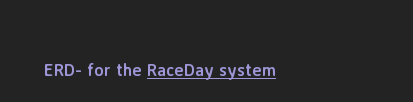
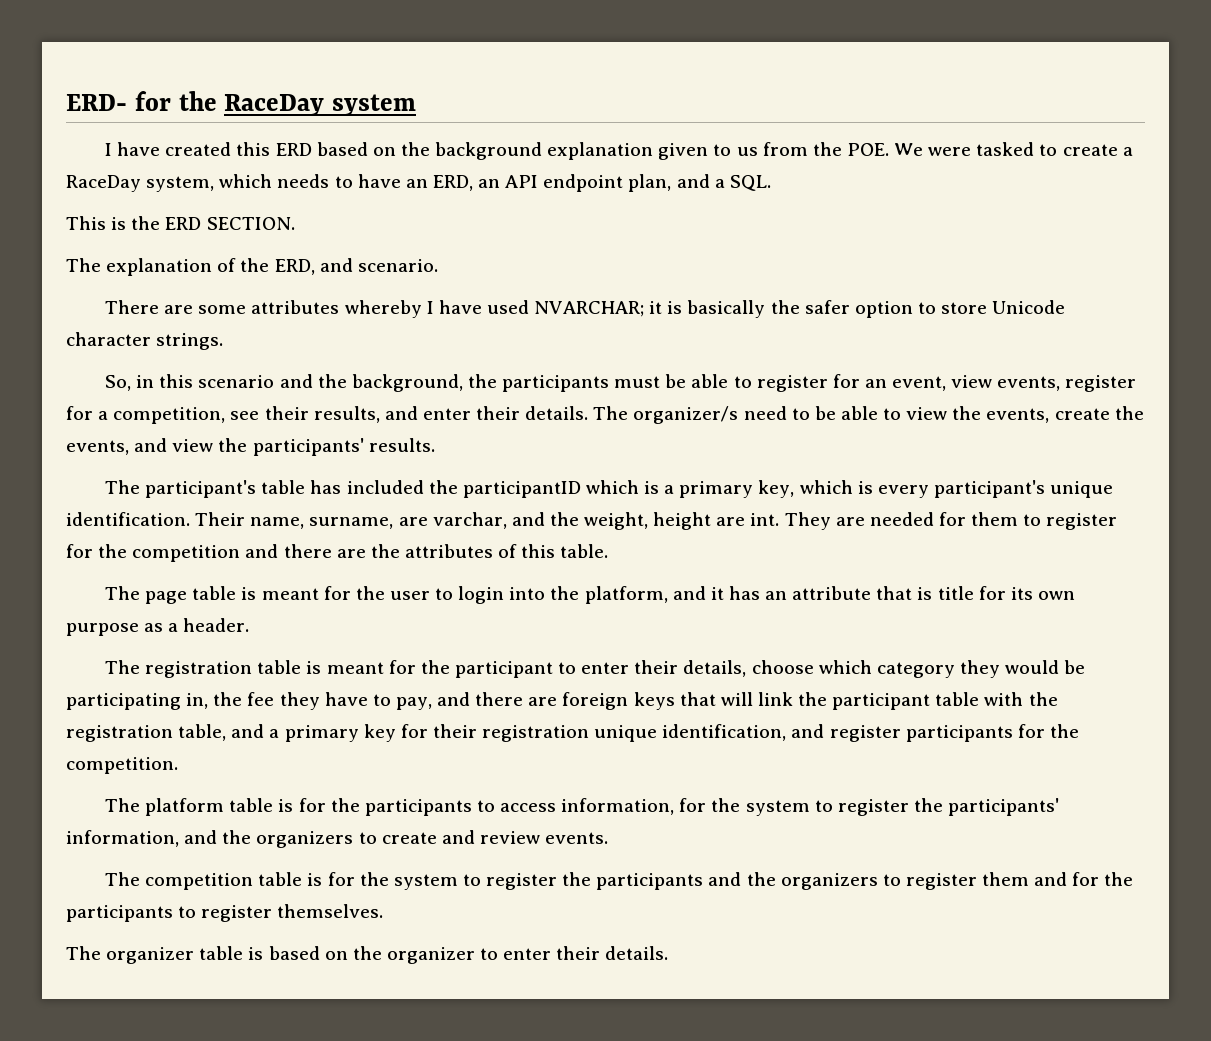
(276, 72) none -> [104,142,1133,160] [66,174,771,192] [66,216,295,230] [66,258,438,276] [104,300,1066,318] [66,332,224,350] [104,374,1137,392] [66,406,1144,424] [66,438,435,456] [104,480,1114,498] [66,512,1118,530] [66,544,609,562] [104,586,1075,604] [66,618,250,636] [104,660,1086,678] [66,692,1058,710] [66,724,1079,742] [66,757,178,774] [104,798,1060,816] [66,830,609,848] [104,872,1134,890] [66,904,384,922] [66,946,669,964] // I have created this ERD based on the background explanation given to us from the POE. We were tasked to create a RaceDay system, which needs to have an ERD, an API endpoint plan, and a SQL. // This is the ERD SECTION. // The explanation of the ERD, and scenario. // There are some attributes whereby I have used NVARCHAR; it is basically the safer option to store Unicode character strings. // So, in this scenario and the background, the participants must be able to register for an event, view events, register for a competition, see their results, and enter their details. The organizer/s need to be able to view the events, create the events, and view the participants' results. // The participant's table has included the participantID which is a primary key, which is every participant's unique identification. Their name, surname, are varchar, and the weight, height are int. They are needed for them to register for the competition and there are the attributes of this table. // The page table is meant for the user to login into the platform, and it has an attribute that is title for its own purpose as a header. // The registration table is meant for the participant to enter their details, choose which category they would be participating in, the fee they have to pay, and there are foreign keys that will link the participant table with the registration table, and a primary key for their registration unique identification, and register participants for the competition. // The platform table is for the participants to access information, for the system to register the participants' information, and the organizers to create and review events. // The competition table is for the system to register the participants and the organizers to register them and for the participants to register themselves. // The organizer table is based on the organizer to enter their details.

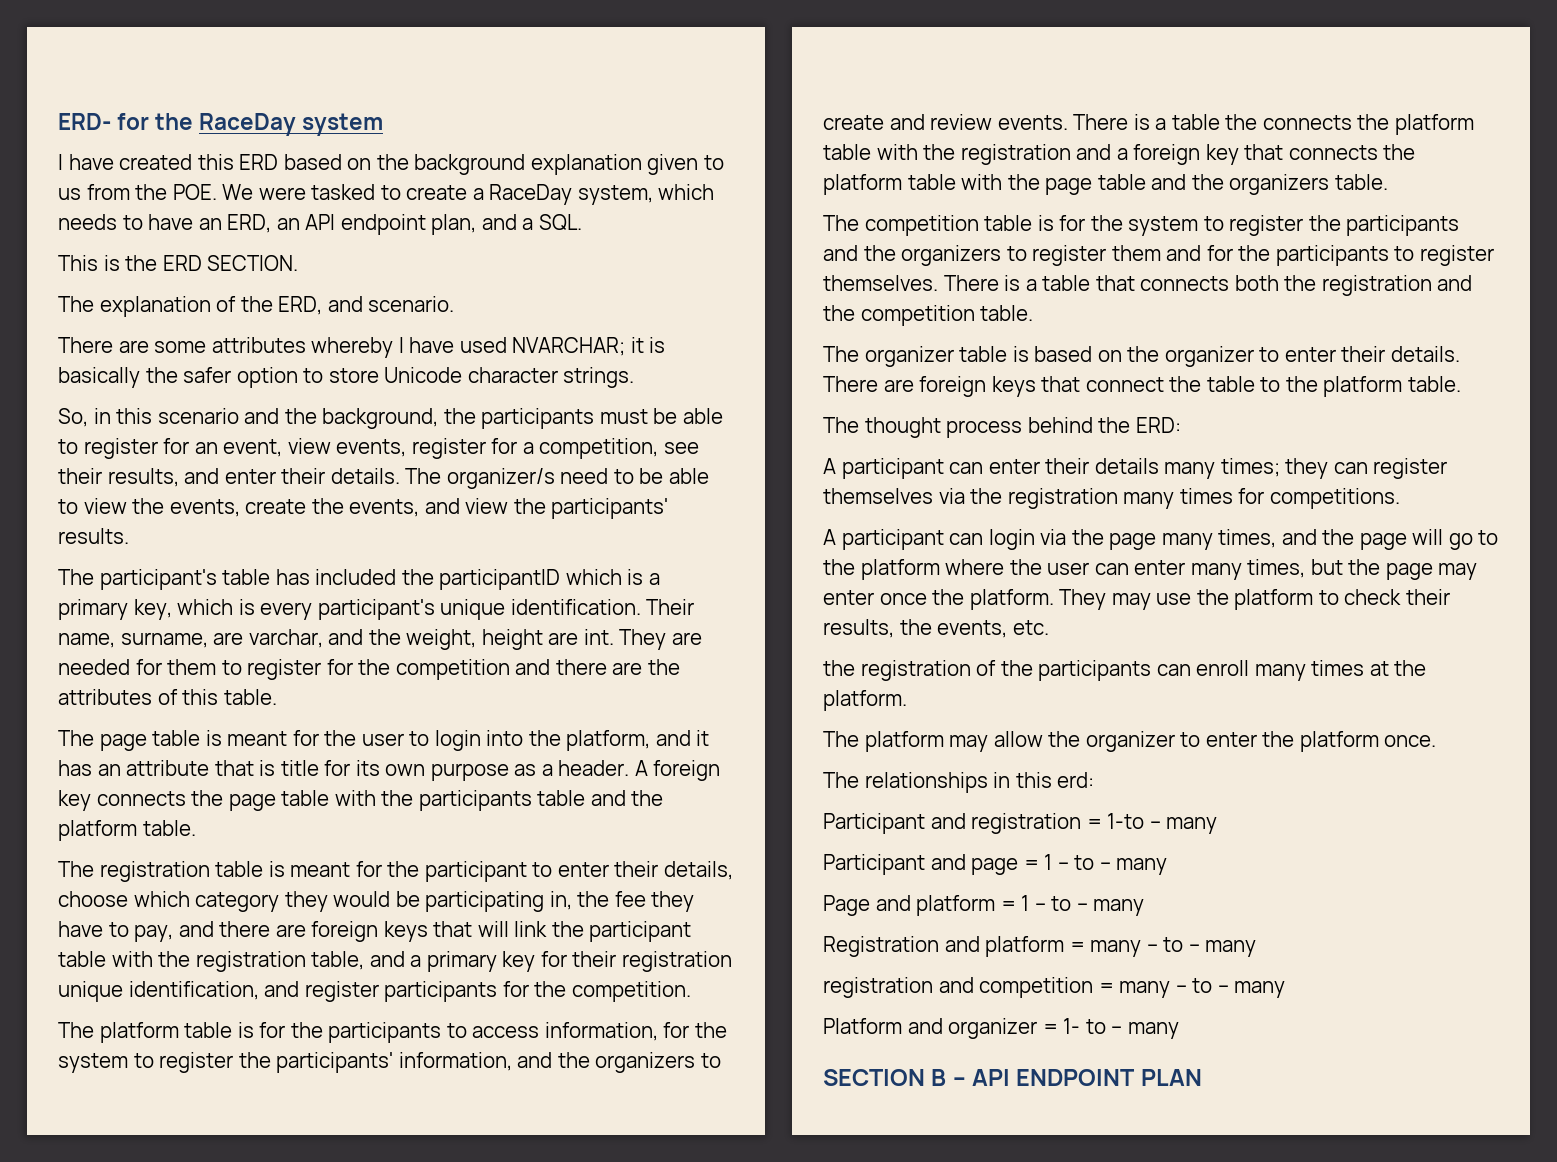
(250, 625) none -> [634,760,721,781] [58,790,664,811] [58,820,196,841] A foreign key connects the page table with the participants table and the platform table.
(609, 838) none -> [1073,114,1474,135] [823,144,1416,165] [823,174,1388,195] There is a table the connects the platform table with the registration and a foreign key that connects the platform table with the page table and the organizers table.
(384, 911) none -> [943,275,1473,296] [823,305,1034,326] There is a table that connects both the registration and the competition table.
(669, 953) none -> [823,376,1461,397] [823,417,1181,438] [823,458,1448,479] [823,488,1400,509] [823,529,1499,550] [823,559,1478,580] [823,589,1450,610] [823,619,1049,638] [823,660,1427,681] [823,690,907,711] [823,731,1437,752] [823,772,1095,793] [823,813,1218,834] [823,854,1168,875] [823,895,1145,916] [823,936,1257,957] [823,977,1286,998] [823,1018,1179,1039] [823,1069,1202,1086] There are foreign keys that connect the table to the platform table. // The thought process behind the ERD: // A participant can enter their details many times; they can register themselves via the registration many times for competitions. // A participant can login via the page many times, and the page will go to the platform where the user can enter many times, but the page may enter once the platform. They may use the platform to check their results, the events, etc. // the registration of the participants can enroll many times at the platform. // The platform may allow the organizer to enter the platform once. // The relationships in this erd: // Participant and registration = 1-to – many // Participant and page = 1 – to – many // Page and platform = 1 – to – many // Registration and platform = many – to – many // registration and competition = many – to – many // Platform and organizer = 1- to – many // SECTION B – API ENDPOINT PLAN

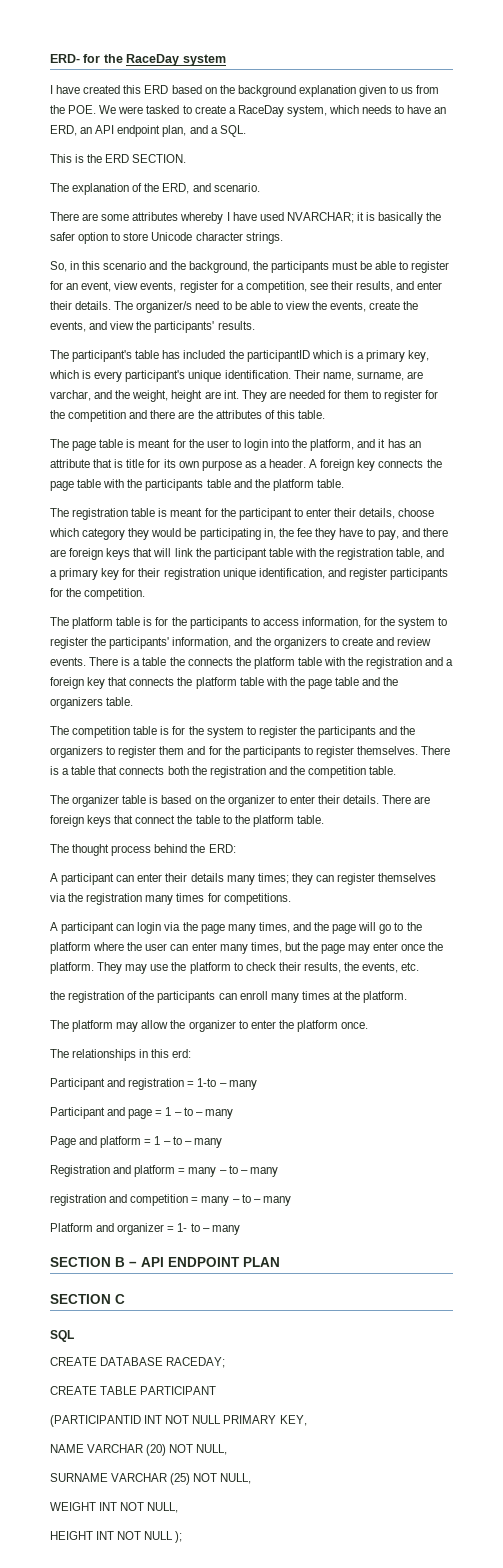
(1202, 1077) none -> [50,1294,125,1304] [50,1330,74,1342] [50,1357,226,1368] [50,1386,217,1395] [50,1415,307,1427] [50,1444,228,1456] [50,1473,252,1485] [50,1502,179,1513] [50,1531,183,1543] // SECTION C // SQL // CREATE DATABASE RACEDAY; // CREATE TABLE PARTICIPANT // (PARTICIPANTID INT NOT NULL PRIMARY KEY, // NAME VARCHAR (20) NOT NULL, // SURNAME VARCHAR (25) NOT NULL, // WEIGHT INT NOT NULL, // HEIGHT INT NOT NULL );

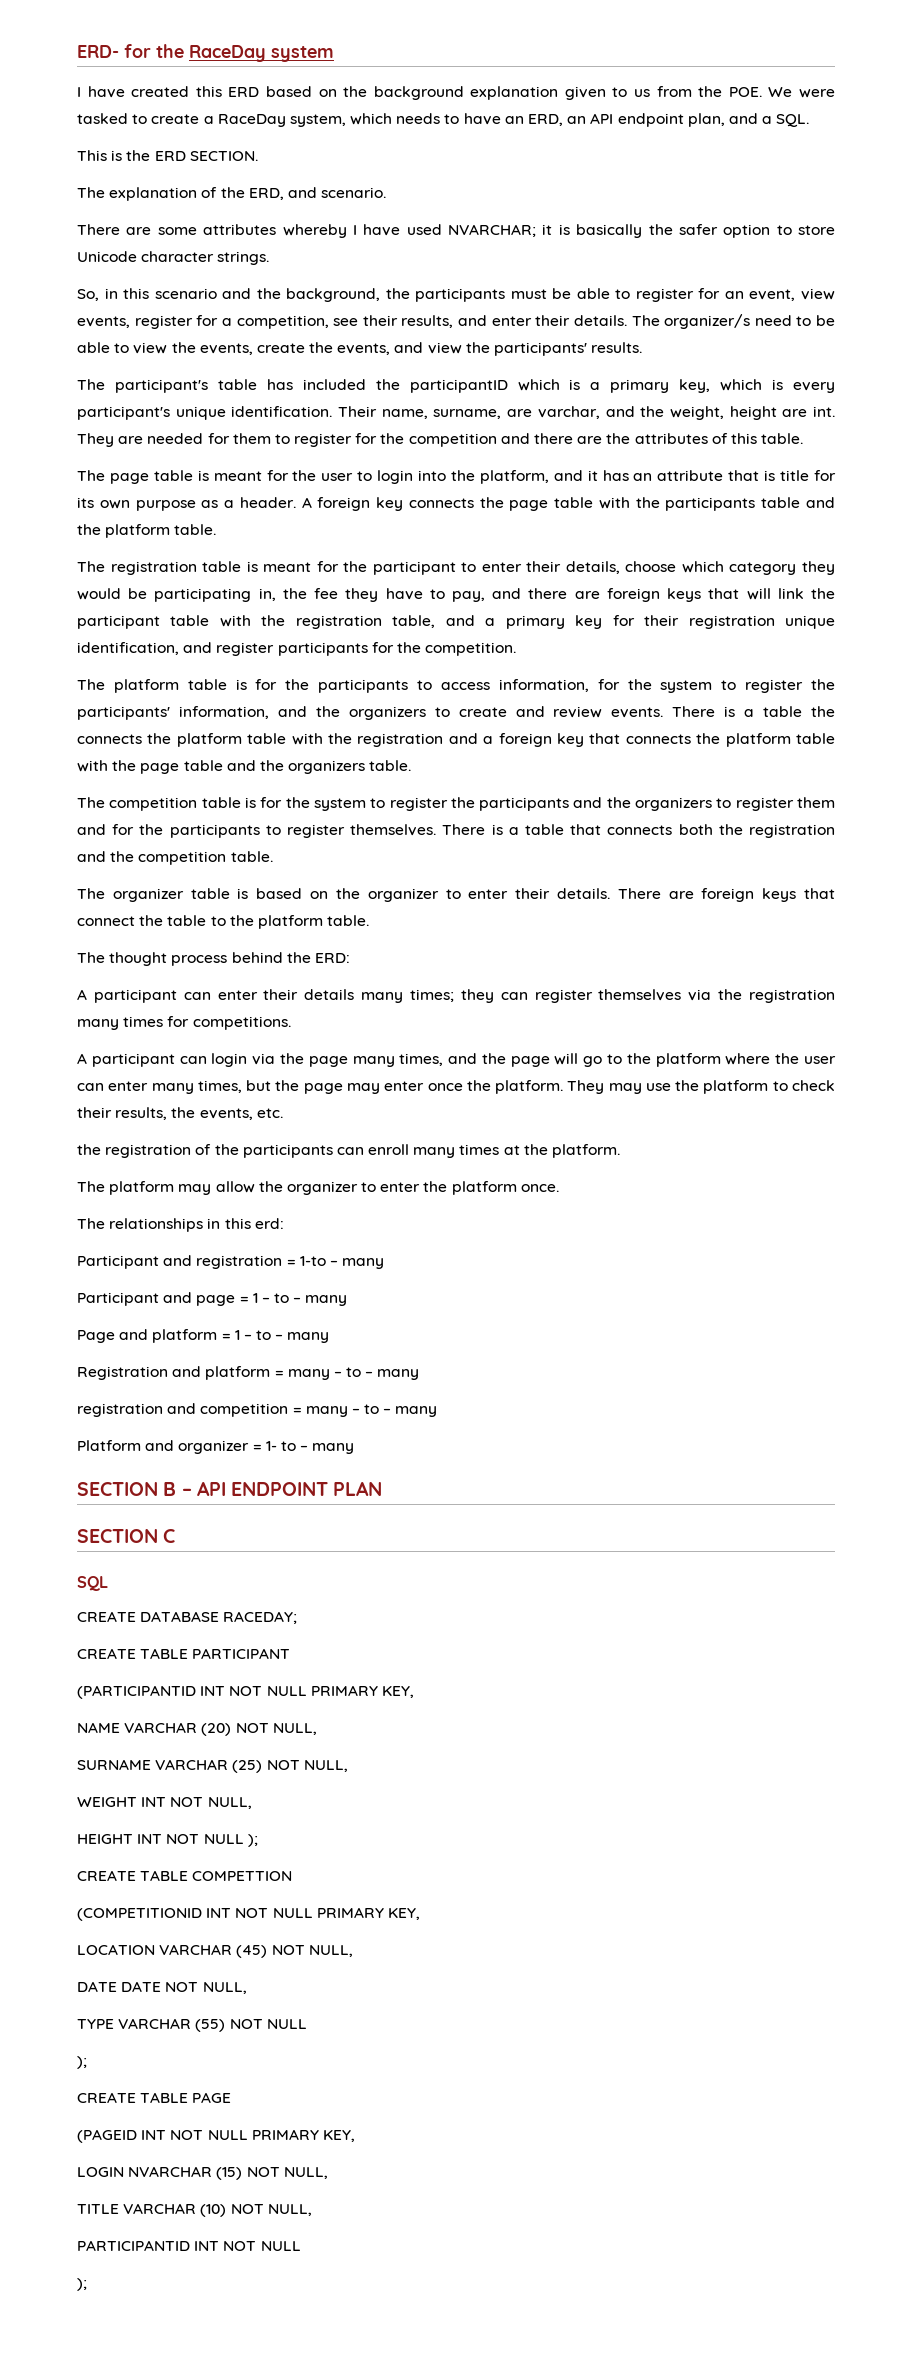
(183, 1537) none -> [77,1870,293,1881] [77,1907,420,1921] [77,1944,353,1958] [77,1981,247,1994] [77,2018,307,2032] [77,2056,87,2069] [77,2092,232,2103] [77,2129,355,2143] [77,2166,328,2180] [77,2203,312,2217] [77,2240,301,2251] [77,2278,87,2291] // CREATE TABLE COMPETTION // (COMPETITIONID INT NOT NULL PRIMARY KEY, // LOCATION VARCHAR (45) NOT NULL, // DATE DATE NOT NULL, // TYPE VARCHAR (55) NOT NULL // ); // CREATE TABLE PAGE // (PAGEID INT NOT NULL PRIMARY KEY, // LOGIN NVARCHAR (15) NOT NULL, // TITLE VARCHAR (10) NOT NULL, // PARTICIPANTID INT NOT NULL // );

